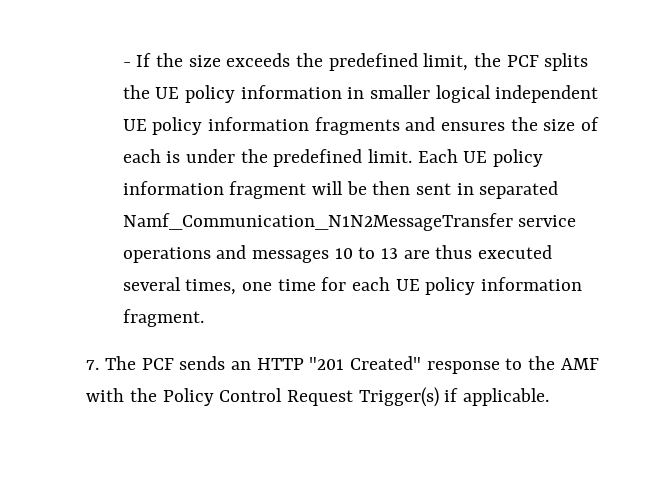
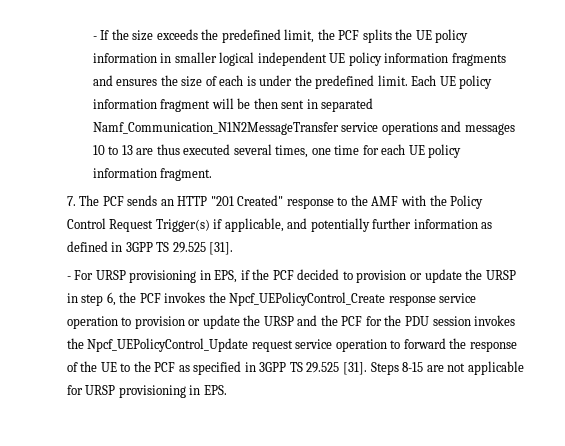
[463,388,550,406] applicable. -> [224,218,493,232] [66,241,234,255] [66,269,516,283] [66,292,477,306] [66,315,516,329] [66,338,517,352] [66,361,524,375] [66,385,227,398] applicable, and potentially further information as defined in 3GPP TS 29.525 [31]. // - For URSP provisioning in EPS, if the PCF decided to provision or update the URSP in step 6, the PCF invokes the Npcf_UEPolicyControl_Create response service operation to provision or update the URSP and the PCF for the PDU session invokes the Npcf_UEPolicyControl_Update request service operation to forward the response of the UE to the PCF as specified in 3GPP TS 29.525 [31]. Steps 8-15 are not applicable for URSP provisioning in EPS.

